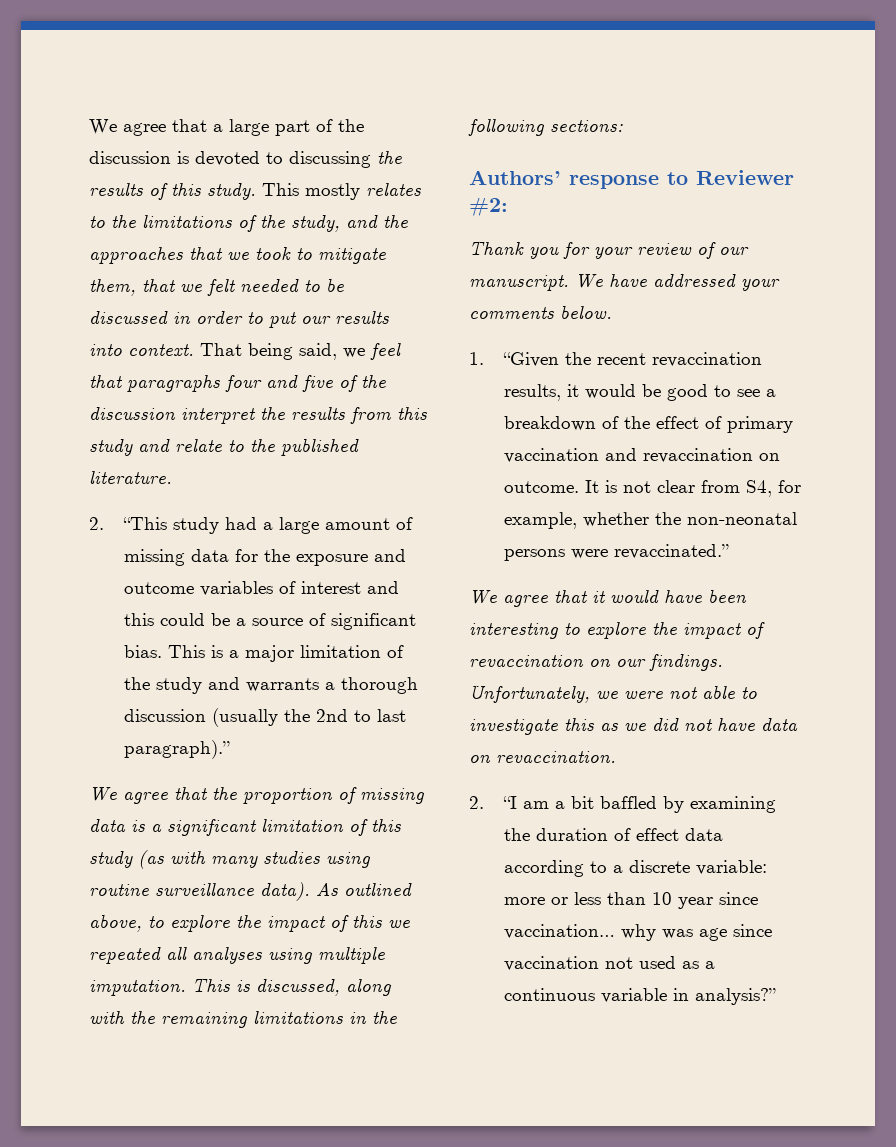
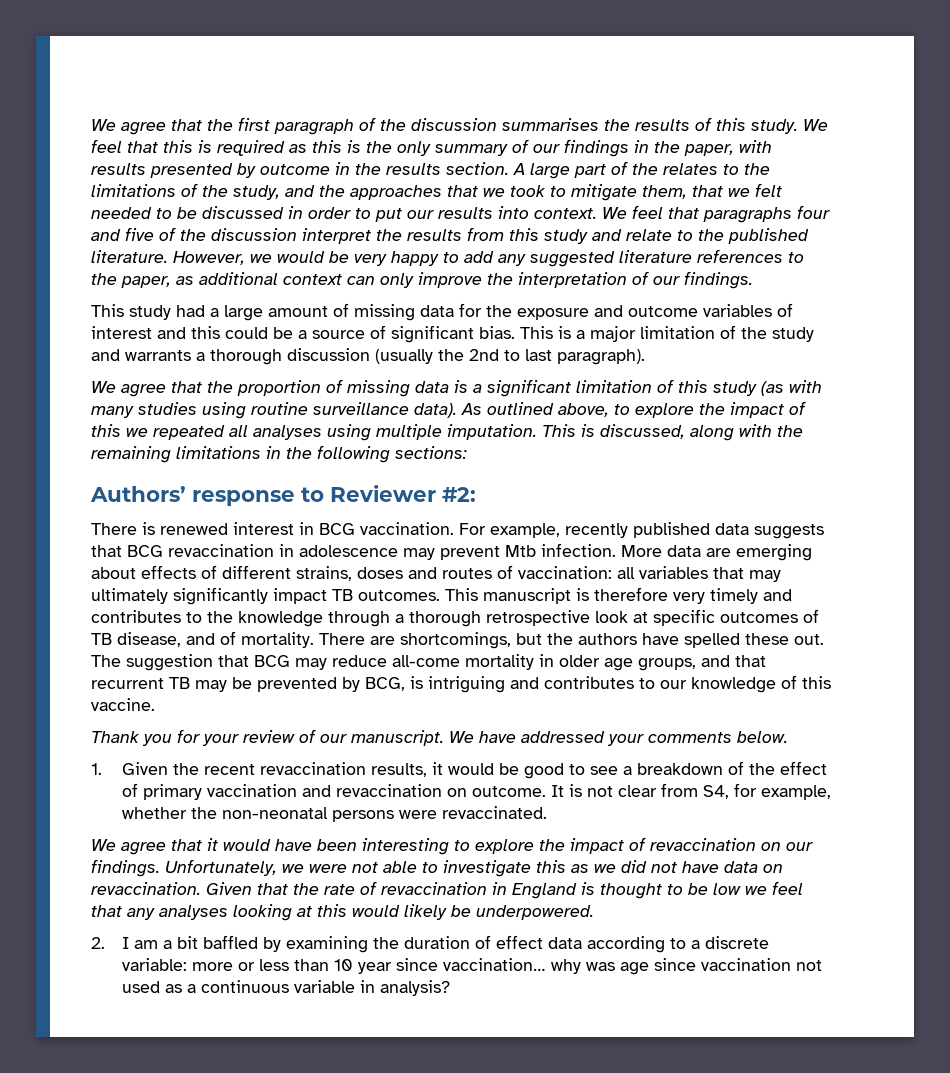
[89,119,364,136] [89,151,371,168] We agree that a large part of the discussion is devoted to discussing -> [91,117,599,135] We agree that the first paragraph of the discussion summarises
[262,183,360,200] This mostly -> [803,119,828,131] [91,139,772,157] [91,161,658,179] We feel that this is required as this is the only summary of our findings in the paper, with results presented by outcome in the results section. A large part of the
[200,343,365,360] That being said, we -> [602,207,627,219] We
[89,517,167,530] // 2. “This -> [173,249,804,267] [91,271,753,289] [91,304,124,317] However, we would be very happy to add any suggested literature references to the paper, as additional context can only improve the interpretation of our findings. // This
[123,740,230,759] paragraph).” -> [557,349,645,365] paragraph).
(508, 207) none -> [91,522,824,539] [91,543,812,561] [91,565,781,582] [91,587,792,605] [91,609,819,627] [91,631,824,649] [91,654,766,671] [91,675,831,693] [91,698,155,711] // There is renewed interest in BCG vaccination. For example, recently published data suggests that BCG revaccination in adolescence may prevent Mtb infection. More data are emerging about effects of different strains, doses and routes of vaccination: all variables that may ultimately significantly impact TB outcomes. This manuscript is therefore very timely and contributes to the knowledge through a thorough retrospective look at specific outcomes of TB disease, and of mortality. There are shortcomings, but the authors have spelled these out. The suggestion that BCG may reduce all-come mortality in older age groups, and that recurrent TB may be prevented by BCG, is intriguing and contributes to our knowledge of this vaccine.
[502,352,559,367] “Given -> [121,762,168,775] Given
[613,544,729,559] revaccinated.” -> [441,806,547,819] revaccinated.
[469,796,517,809] // 2. “I -> [206,881,803,899] [91,904,594,921] [91,937,129,949] Given that the rate of revaccination in England is thought to be low we feel that any analyses looking at this would likely be underpowered. // 2. I
[694,988,776,1005] analysis?” -> [379,980,450,996] analysis?

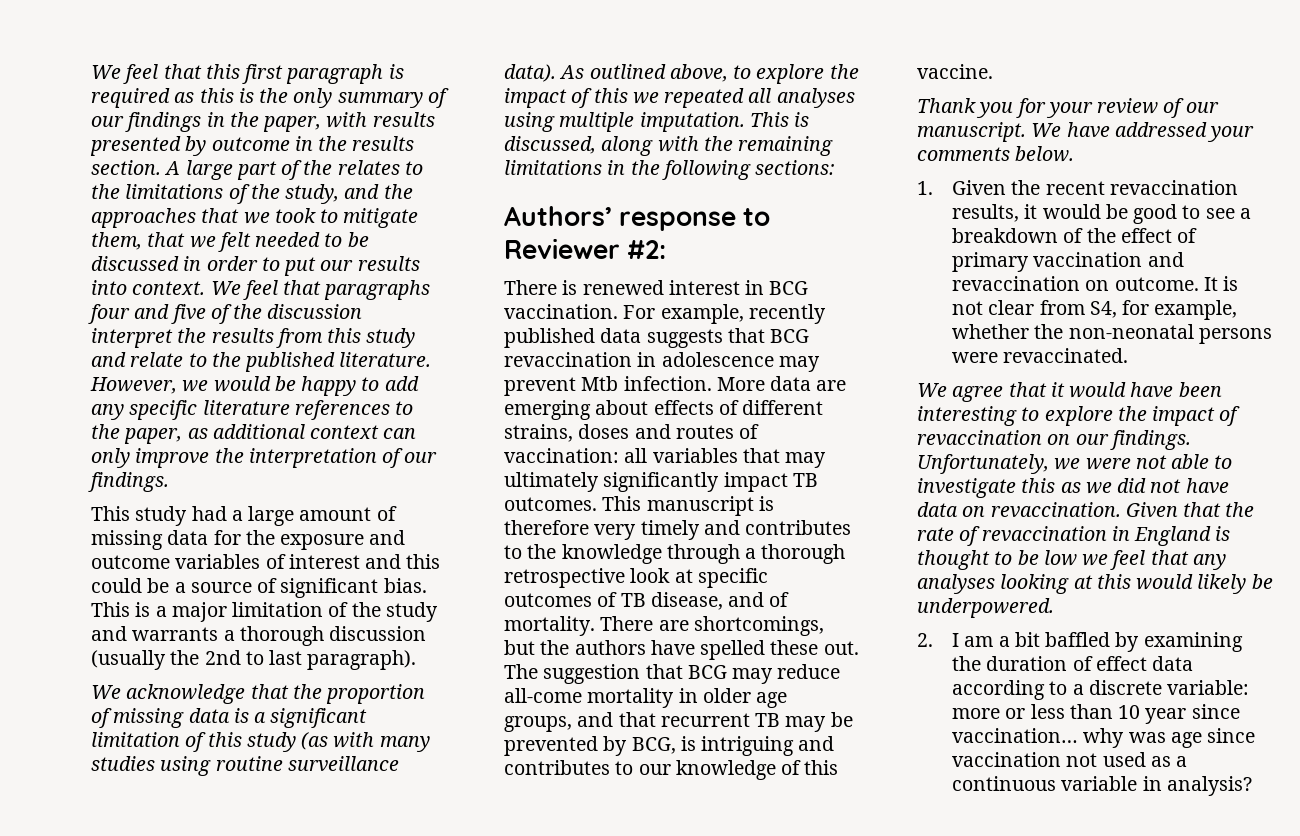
[91,117,828,135] We agree that the first paragraph of the discussion summarises the results of this study. We -> [91,65,121,79] We
(193, 146) none -> [242,64,384,84] first paragraph
[354,254,387,266] very -> (296, 383) none
[530,251,615,267] suggested -> [129,400,198,420] specific
[121,384,166,397] agree -> [126,684,246,704] acknowledge

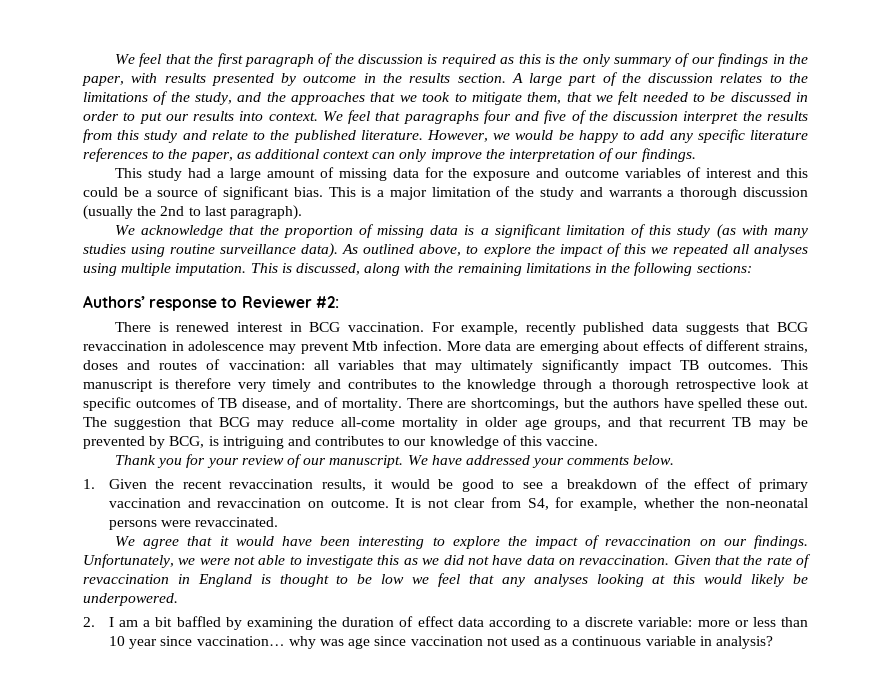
[91,64,240,84] We feel that this -> [115,53,214,67] We feel that the
(384, 74) none -> [318,53,424,67] of the discussion
(333, 167) none -> [648,73,714,83] discussion

